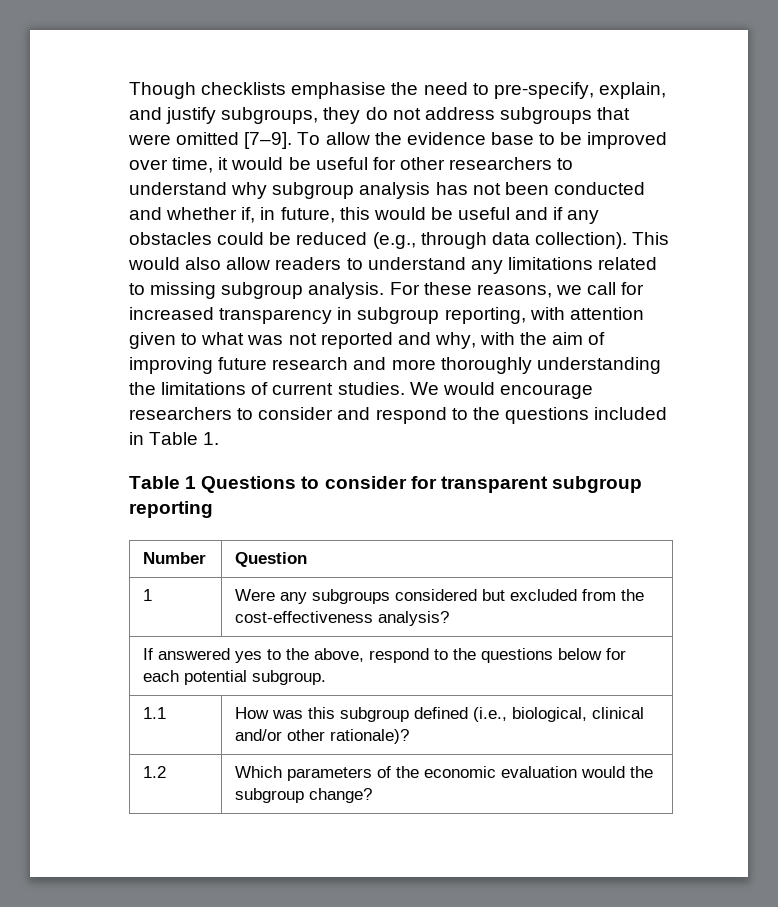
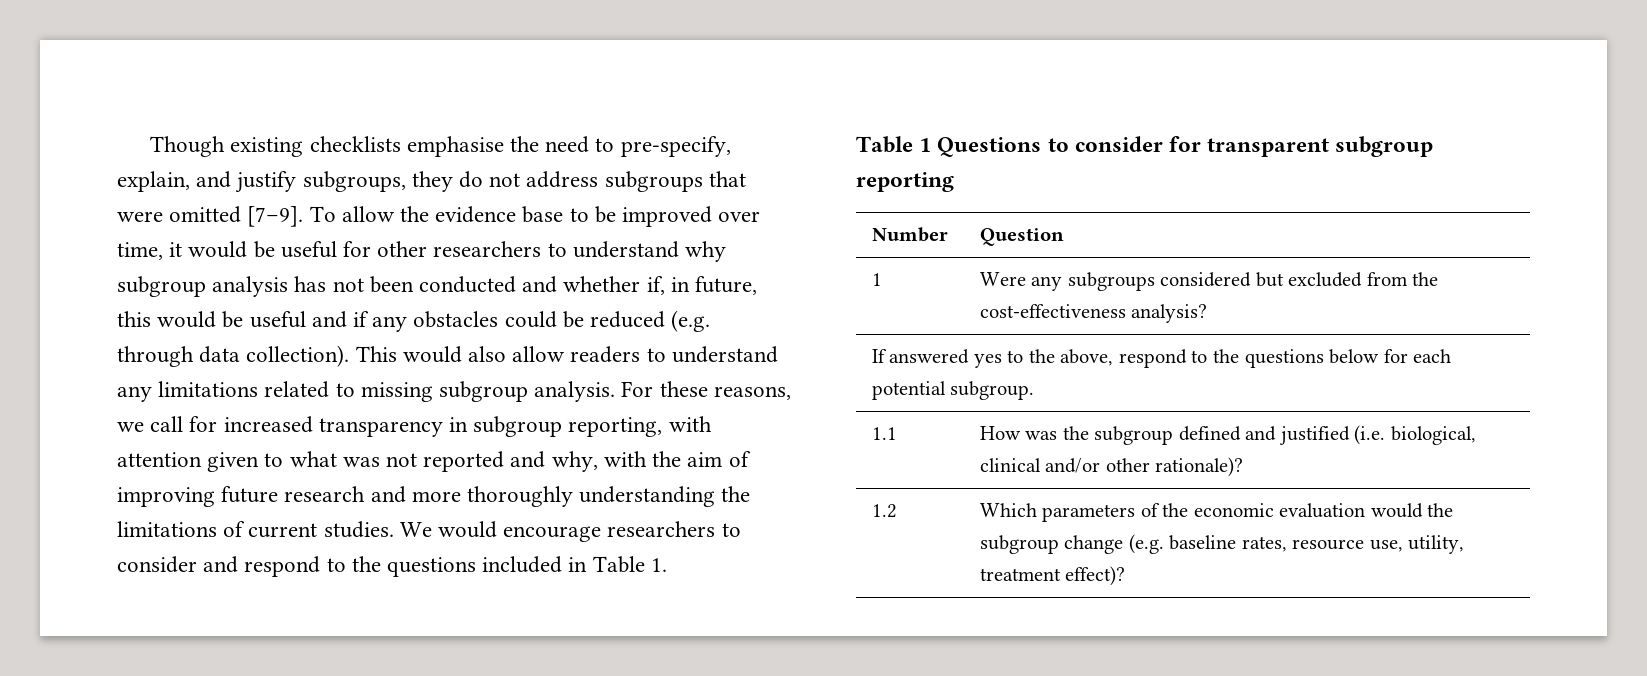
(196, 90) none -> [230,137,304,157] existing
[372,232,416,249] (e.g., -> [671,310,711,332] (e.g.
[308,707,336,719] this -> [1062,426,1089,440] the
[473,707,508,722] (i.e., -> [1245,425,1386,445] and justified (i.e.
[309,788,373,803] change? -> [1064,534,1465,554] [979,566,1126,586] change (e.g. baseline rates, resource use, utility, treatment effect)?

